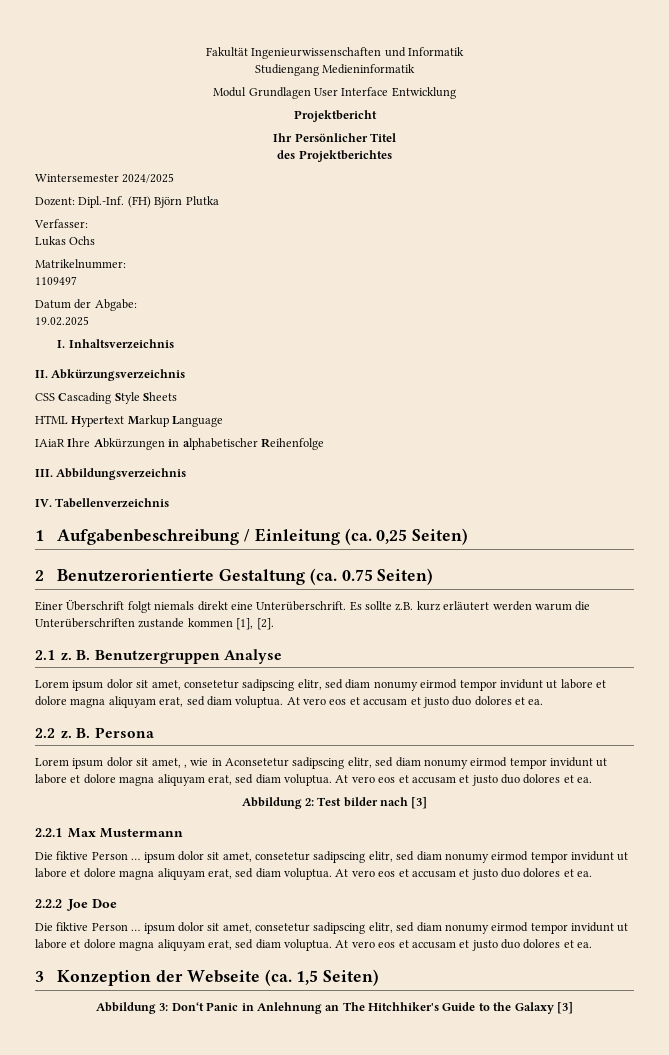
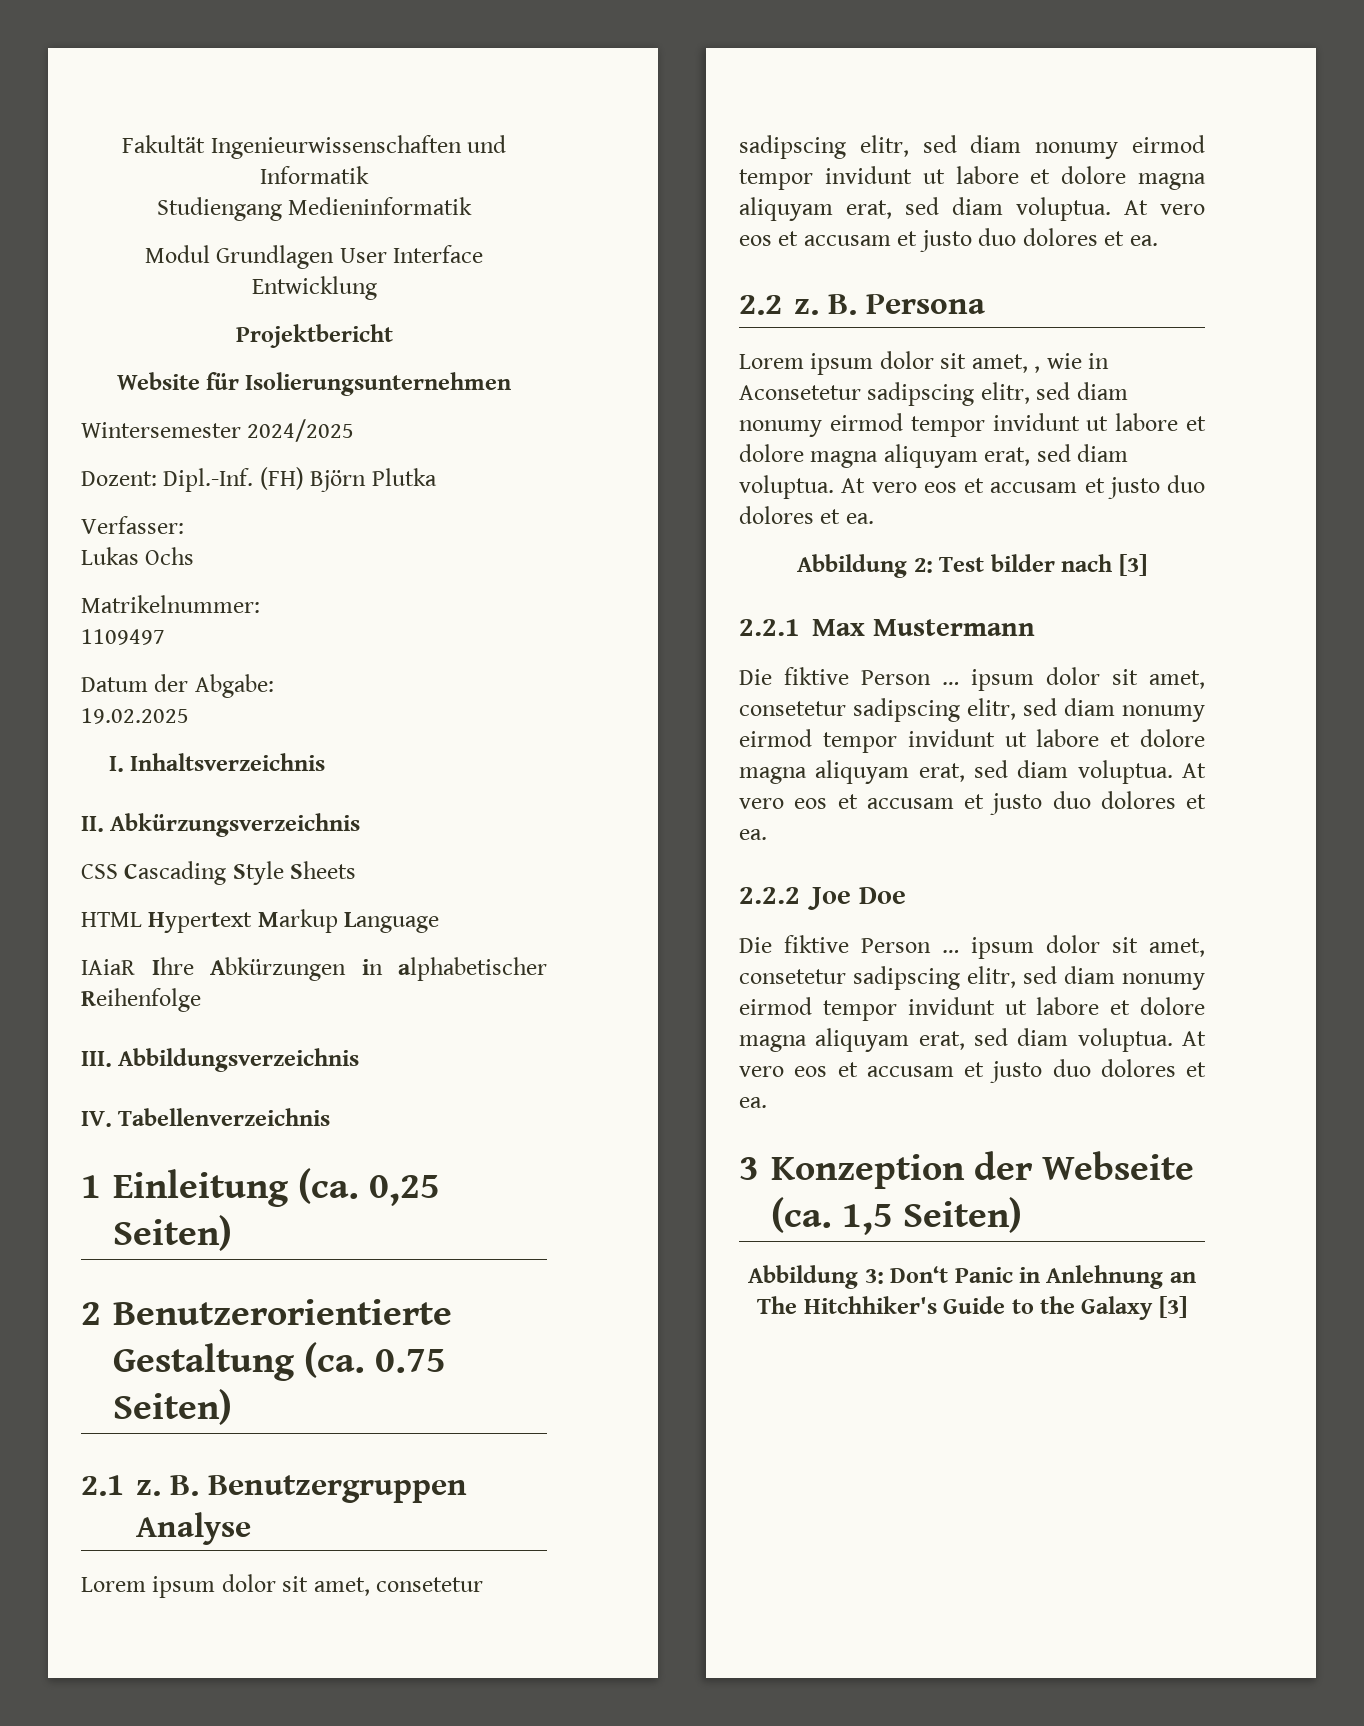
[273,133,396,142] [277,150,392,162] Ihr Persönlicher Titel // des Projektberichtes -> [116,372,512,396] Website für Isolierungsunternehmen
[57,529,251,545] Aufgabenbeschreibung / -> (101, 1186) none
[35,600,591,613] [35,618,274,630] // Einer Überschrift folgt niemals direkt eine Unterüberschrift. Es sollte z.B. kurz erläutert werden warum die Unterüberschriften zustande kommen [1], [2]. -> (232, 1407) none

